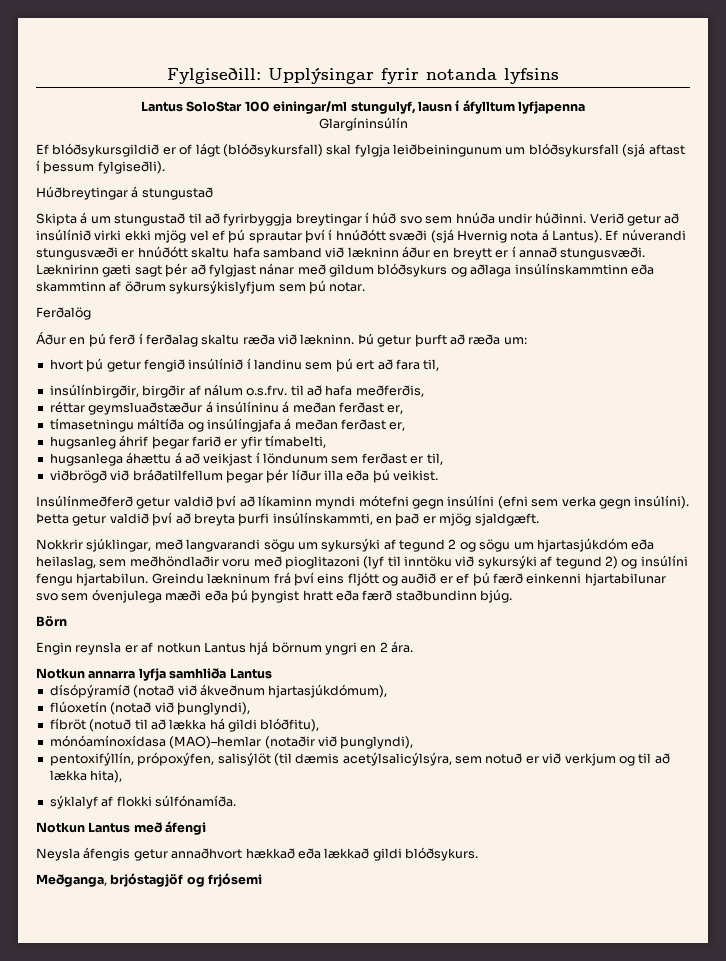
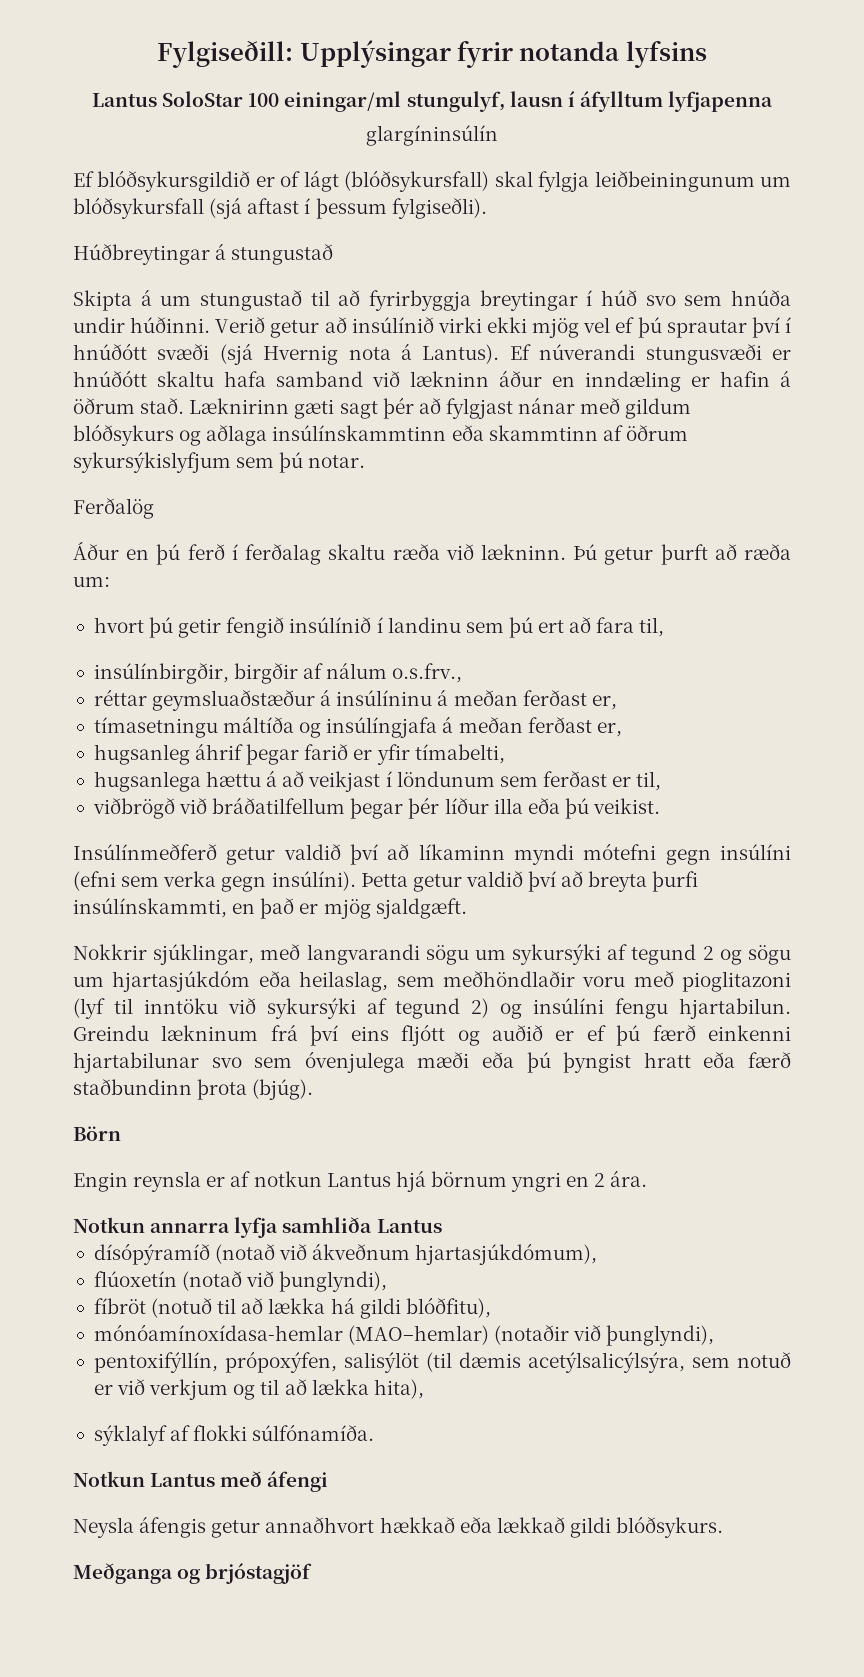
[318,117,408,131] Glargíninsúlín -> [366,125,498,146] glargíninsúlín
[452,246,646,260] breytt er í annað stungusvæði. -> [585,370,791,392] [73,398,185,414] inndæling er hafin á öðrum stað.
[106,360,141,372] getur -> [178,618,222,638] getir
[246,385,424,397] o.s.frv. til að hafa meðferðis, -> [392,663,463,683] o.s.frv.,
[126,452,172,464] áhættu -> [206,771,262,787] hættu
[480,589,513,603] bjúg. -> [197,1079,314,1100] þrota (bjúg).
[49,735,262,749] mónóamínoxídasa (MAO)–hemlar -> [93,1324,490,1345] mónóamínoxídasa-hemlar (MAO–hemlar)
[36,873,263,887] Meðganga, brjóstagjöf og frjósemi -> [73,1563,313,1584] Meðganga og brjóstagjöf

